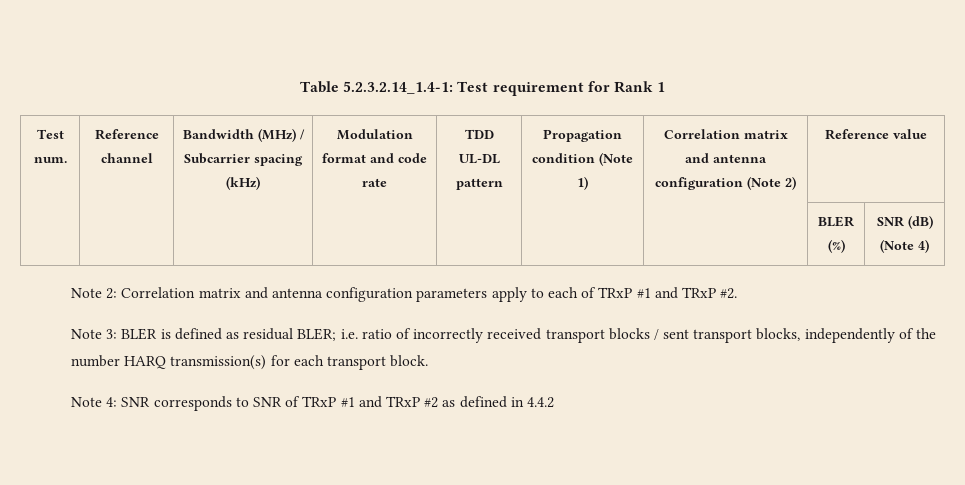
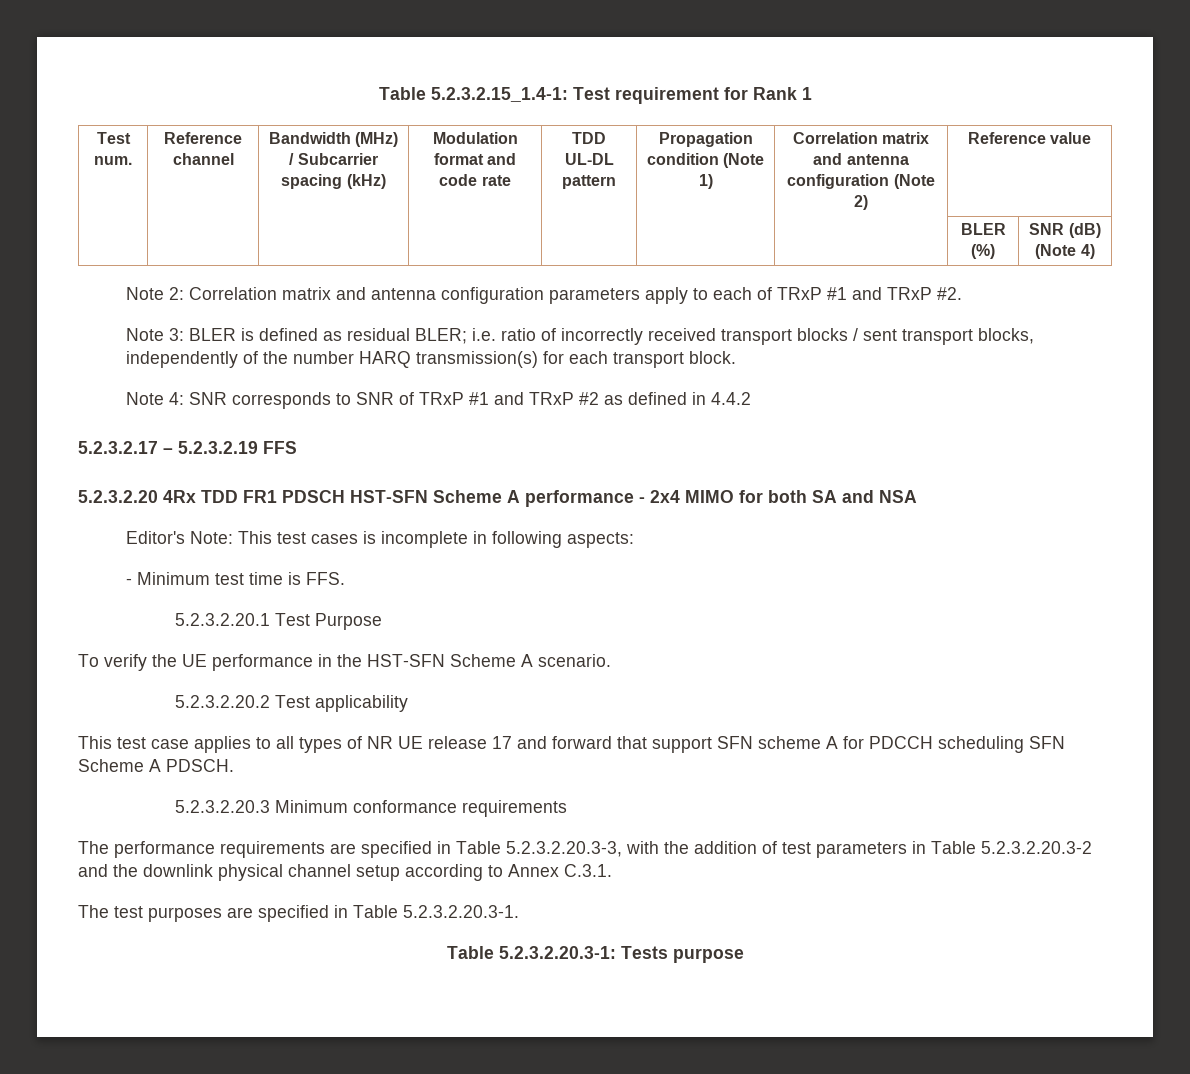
[299,81,454,94] Table 5.2.3.2.14_1.4-1: -> [378,87,568,102] Table 5.2.3.2.15_1.4-1:
(554, 402) none -> [78,441,297,454] [78,490,917,507] [126,531,635,548] [126,572,346,585] [174,613,382,630] [78,654,611,671] [174,695,408,712] [78,736,1065,753] [78,759,234,772] [174,800,567,817] [78,841,1092,858] [78,864,612,881] [78,905,519,922] [446,946,744,963] // 5.2.3.2.17 – 5.2.3.2.19 FFS // 5.2.3.2.20 4Rx TDD FR1 PDSCH HST-SFN Scheme A performance - 2x4 MIMO for both SA and NSA // Editor's Note: This test cases is incomplete in following aspects: // - Minimum test time is FFS. // 5.2.3.2.20.1 Test Purpose // To verify the UE performance in the HST-SFN Scheme A scenario. // 5.2.3.2.20.2 Test applicability // This test case applies to all types of NR UE release 17 and forward that support SFN scheme A for PDCCH scheduling SFN Scheme A PDSCH. // 5.2.3.2.20.3 Minimum conformance requirements // The performance requirements are specified in Table 5.2.3.2.20.3-3, with the addition of test parameters in Table 5.2.3.2.20.3-2 and the downlink physical channel setup according to Annex C.3.1. // The test purposes are specified in Table 5.2.3.2.20.3-1. // Table 5.2.3.2.20.3-1: Tests purpose

